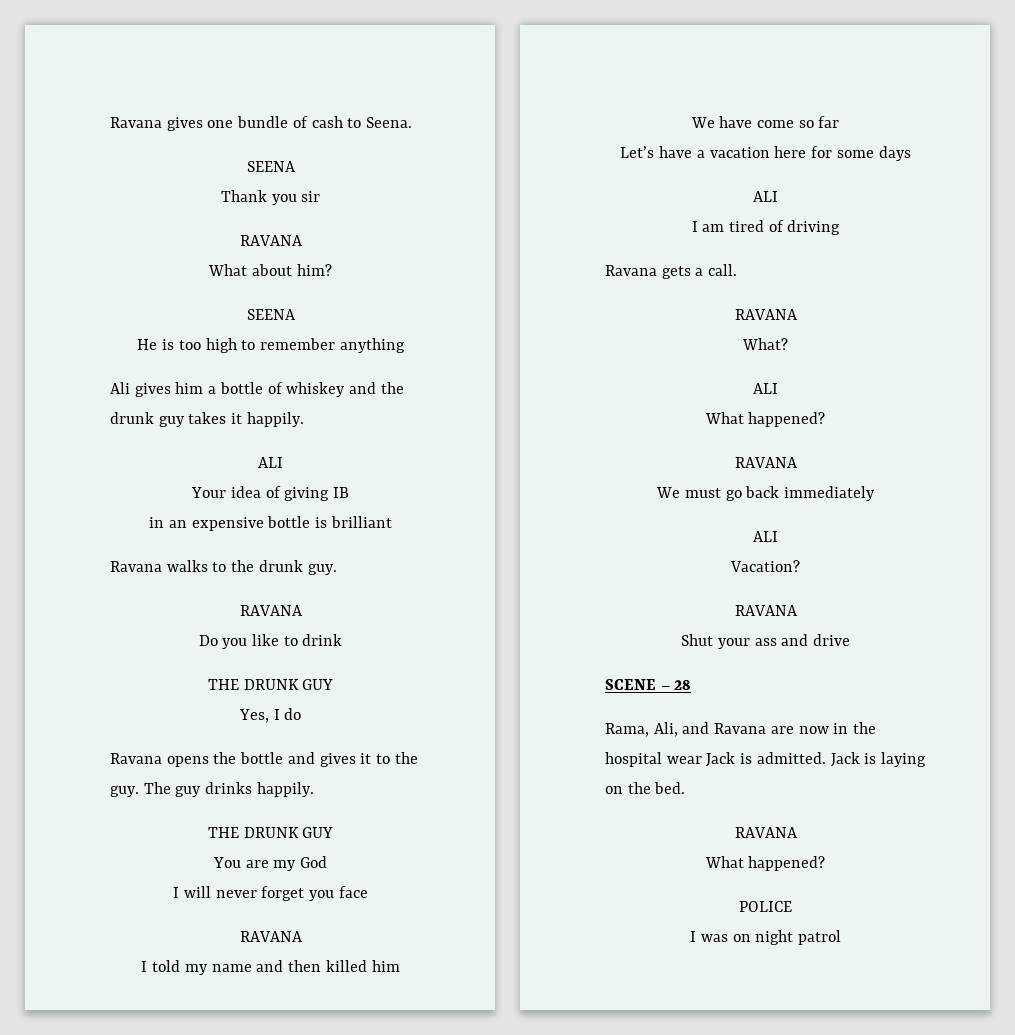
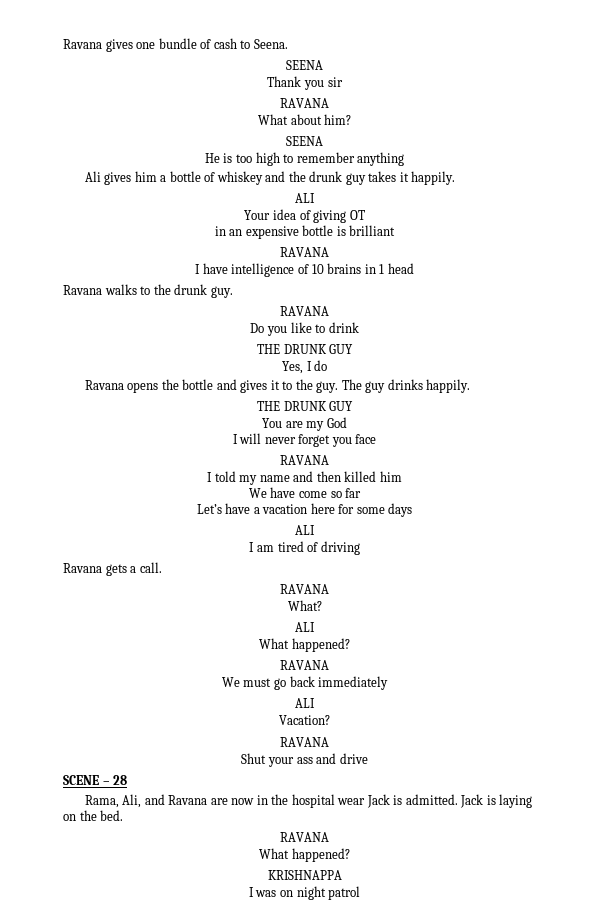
[332,487,349,498] IB -> [349,210,365,220] OT
(392, 522) none -> [280,247,329,257] [195,263,414,277] // RAVANA // I have intelligence of 10 brains in 1 head
[739,901,792,912] POLICE -> [267,870,342,880] KRISHNAPPA

